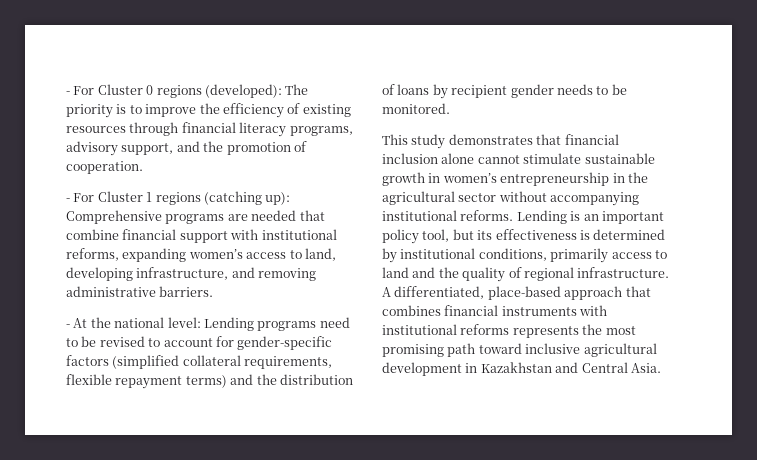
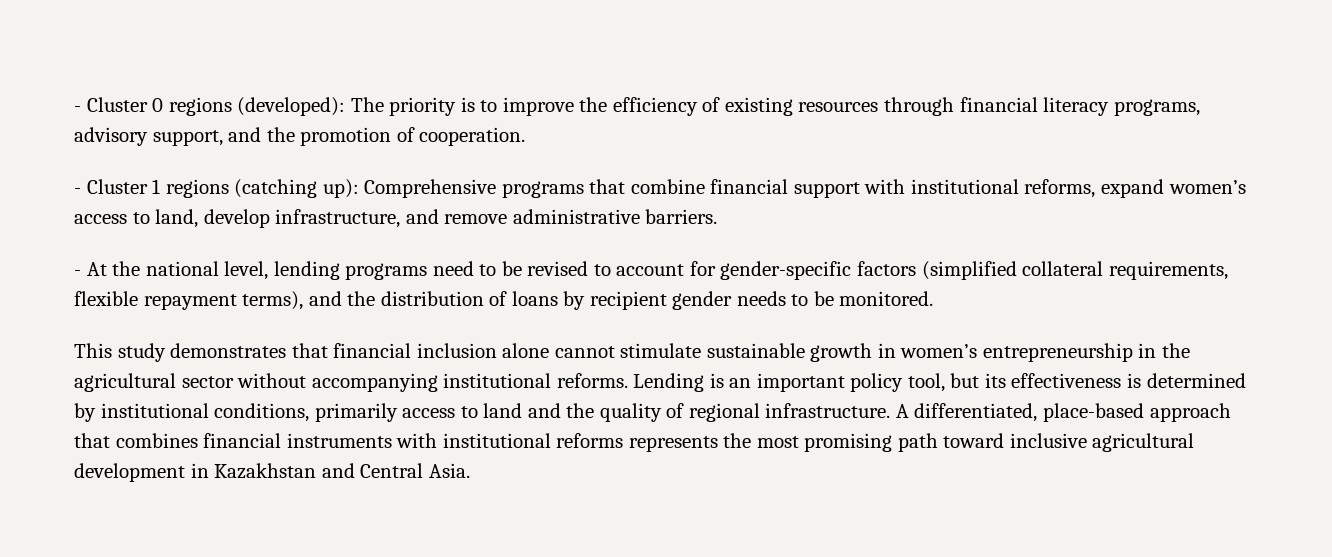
[66,86,95,95] - For -> [74,106,81,112] -
[73,193,95,202] For -> (81, 191) none
[227,210,297,221] are needed -> (584, 189) none
[122,248,187,262] expanding -> [1101,179,1165,198] expand
[66,267,133,281] developing -> [203,209,270,228] develop
[258,268,317,281] removing -> [444,214,508,224] remove
[167,317,254,331] level: Lending -> [224,261,340,280] level, lending
[185,375,227,388] terms) -> [242,291,304,310] terms),

